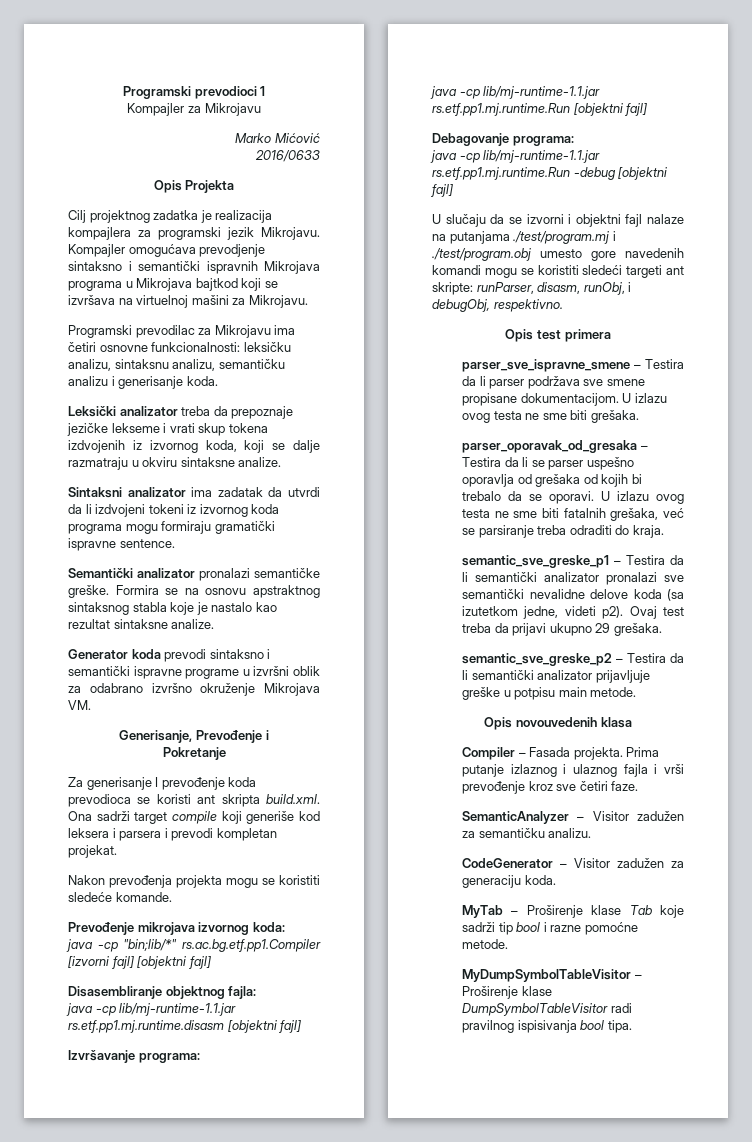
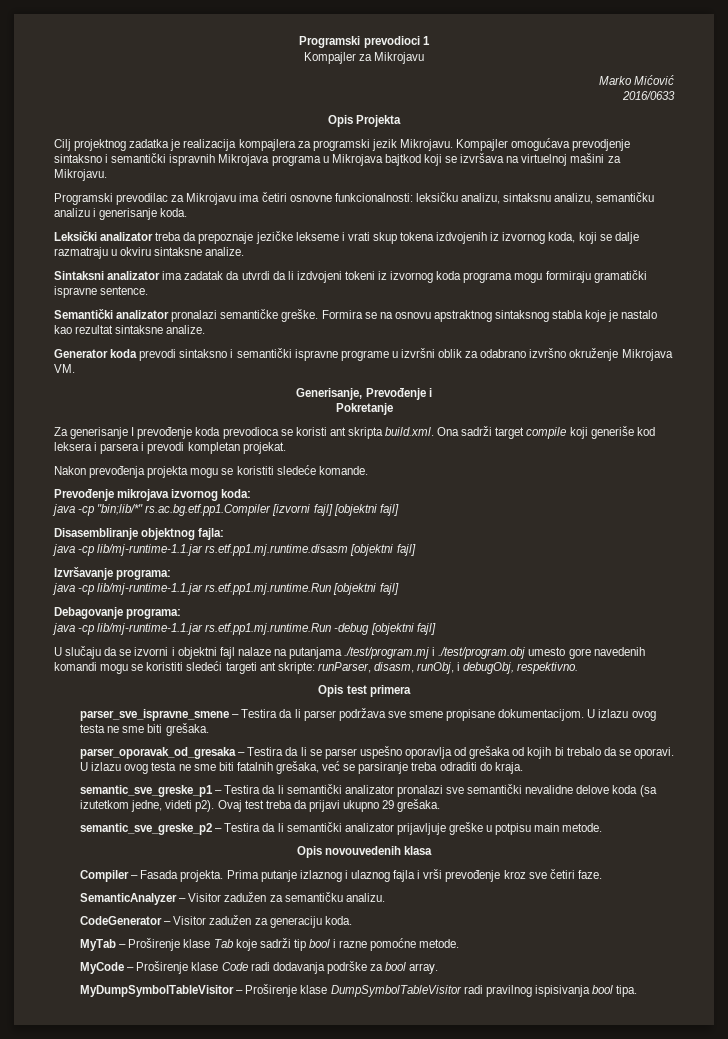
(509, 944) none -> [80,961,439,974] // MyCode – Proširenje klase Code radi dodavanja podrške za bool array.

